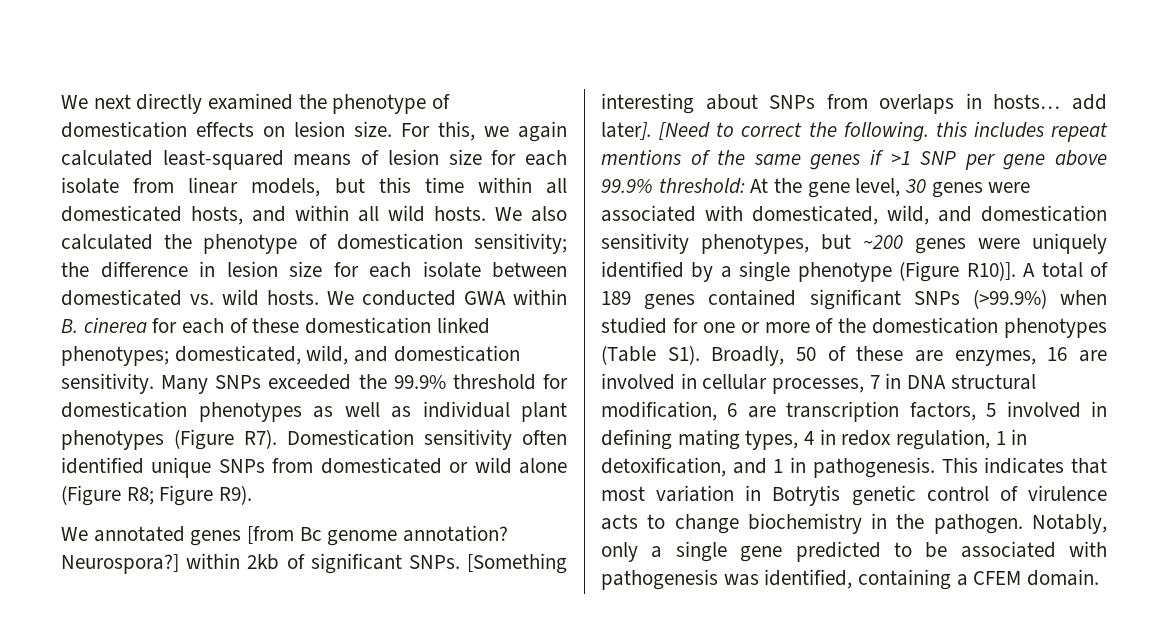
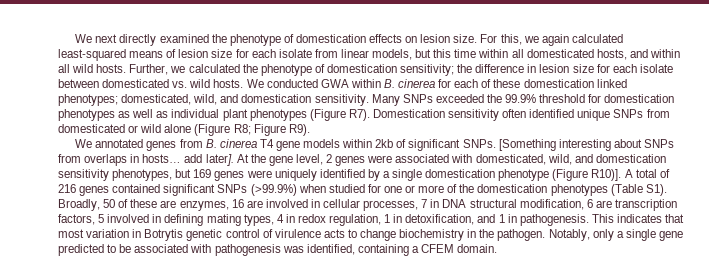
[495,206,567,222] We also -> [129,64,186,75] Further, we
[247,525,509,546] [61,554,179,574] [from Bc genome annotation? Neurospora?] -> [179,139,341,151] from B. cinerea T4 gene models
[659,121,1108,142] [601,149,1107,170] [601,178,745,194] [Need to correct the following. this includes repeat mentions of the same genes if >1 SNP per gene above 99.9% threshold: -> (234, 160) none
[905,179,927,193] 30 -> [326,154,333,163] 2
[863,235,903,249] ~200 -> [193,169,212,178] 169
(791, 271) none -> [425,169,496,178] domestication
[601,291,631,305] 189 -> [58,184,76,193] 216

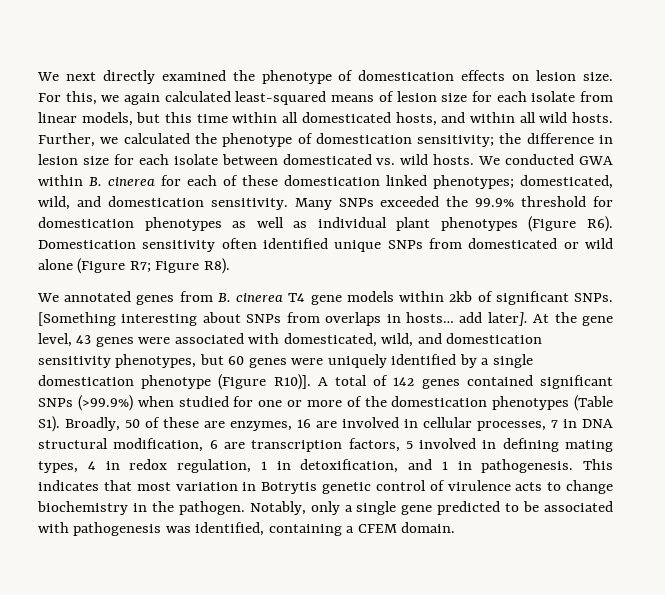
[348,109,370,121] R7). -> [586,216,613,232] R6).
[233,124,310,136] R8; Figure R9). -> [129,258,230,274] R7; Figure R8).
[326,154,333,163] 2 -> [76,335,92,344] 43
[193,169,212,178] 169 -> [228,356,245,365] 60
[58,184,76,193] 216 -> [393,377,415,386] 142

